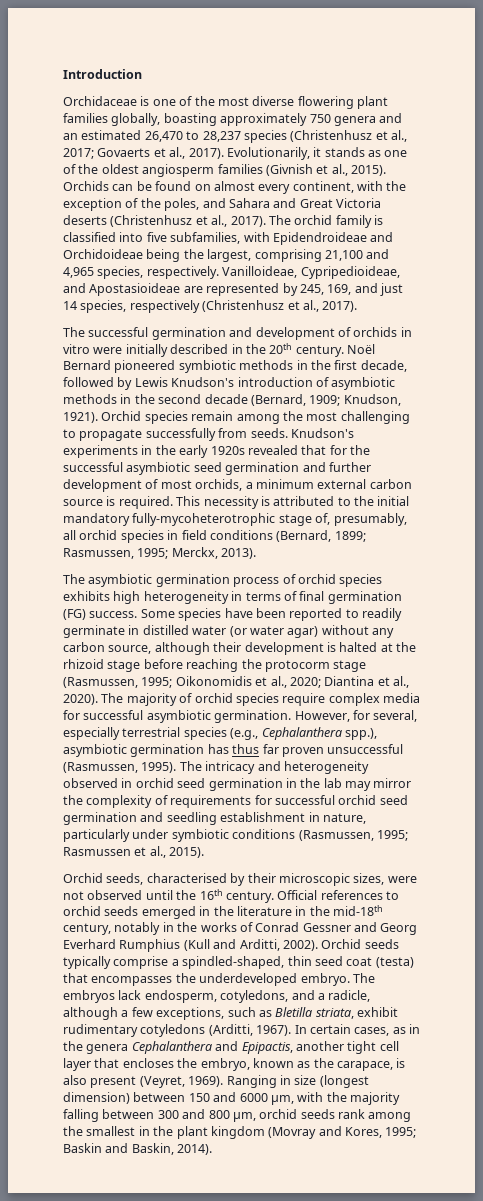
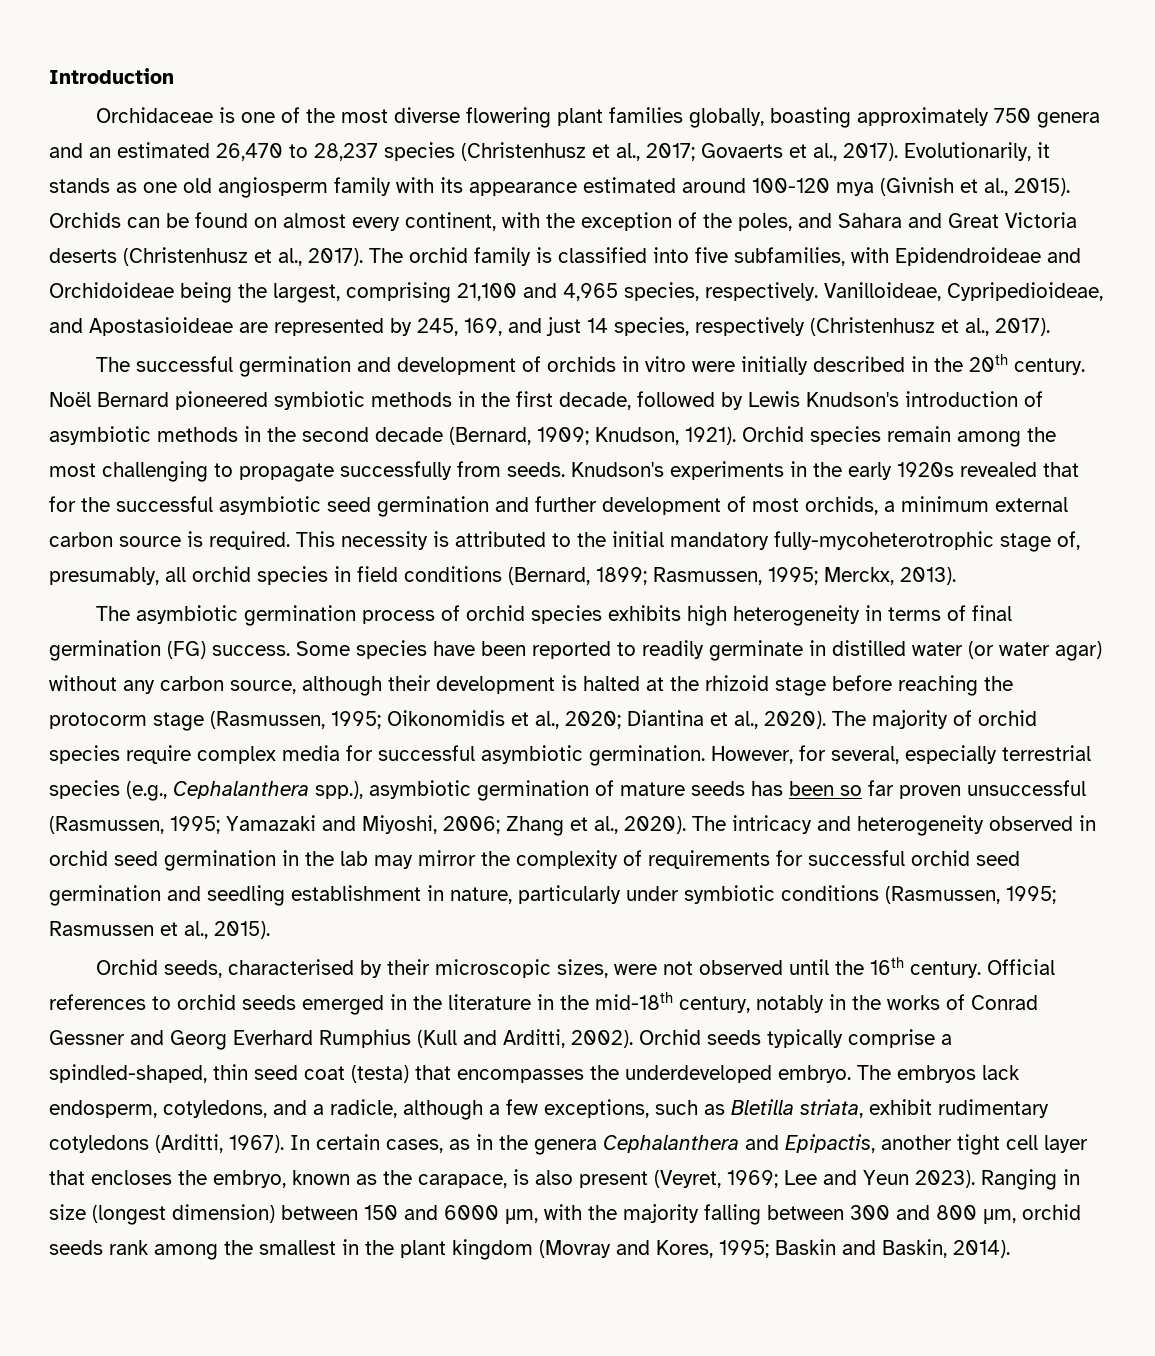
[63,164,263,177] of the oldest angiosperm families -> [183,177,874,198] old angiosperm family with its appearance estimated around 100-120 mya
[207,744,404,757] [63,762,177,773] has thus far proven unsuccessful (Rasmussen, 1995). -> [595,780,1086,799] [49,815,686,836] of mature seeds has been so far proven unsuccessful (Rasmussen, 1995; Yamazaki and Miyoshi, 2006; Zhang et al., 2020).
[188,1076,224,1087] 1969). -> [727,1170,975,1188] 1969; Lee and Yeun 2023).

